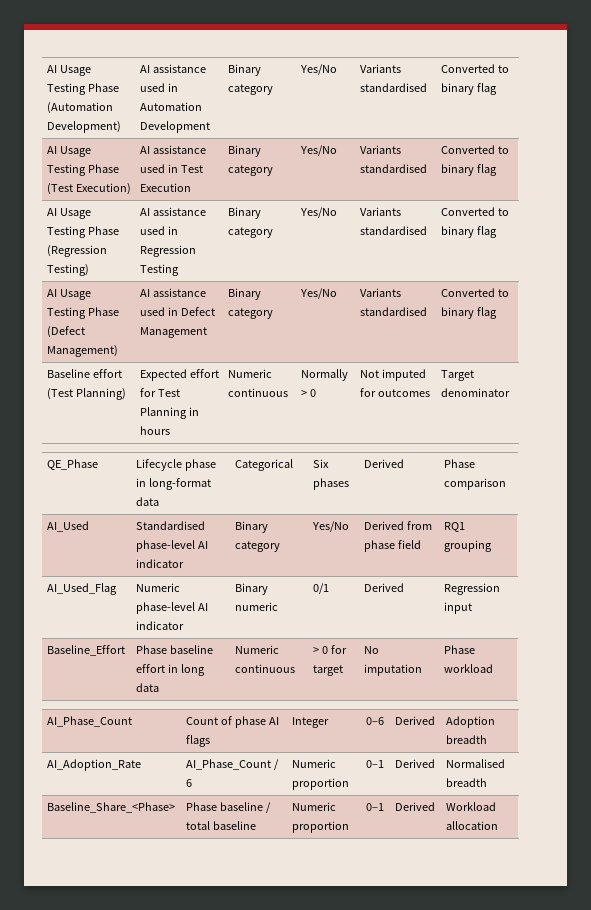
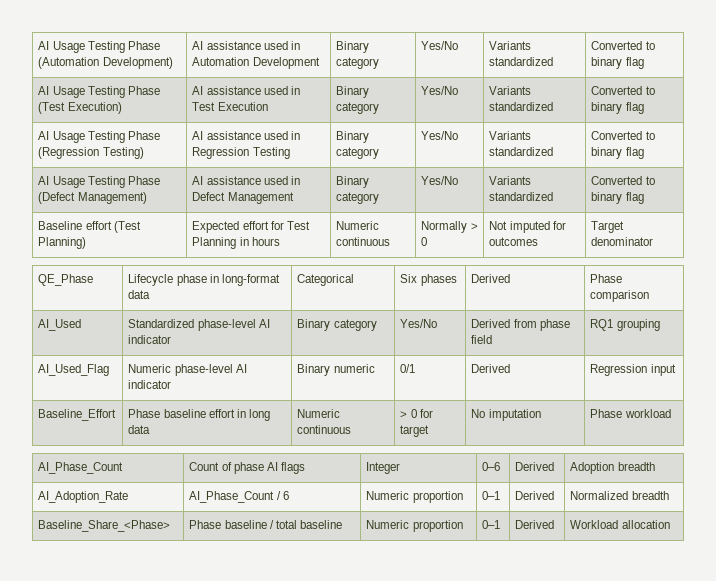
[360,83,428,92] standardised -> [489,57,554,66] standardized
[360,164,428,173] standardised -> [489,102,554,111] standardized
[360,226,428,235] standardised -> [489,147,554,156] standardized
[360,307,428,316] standardised -> [489,192,554,201] standardized
[136,521,206,530] Standardised -> [128,319,195,328] Standardized
[446,759,506,768] Normalised -> [570,491,629,500] Normalized

